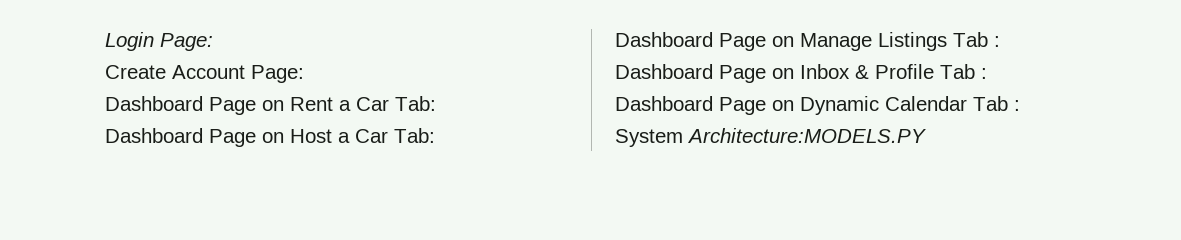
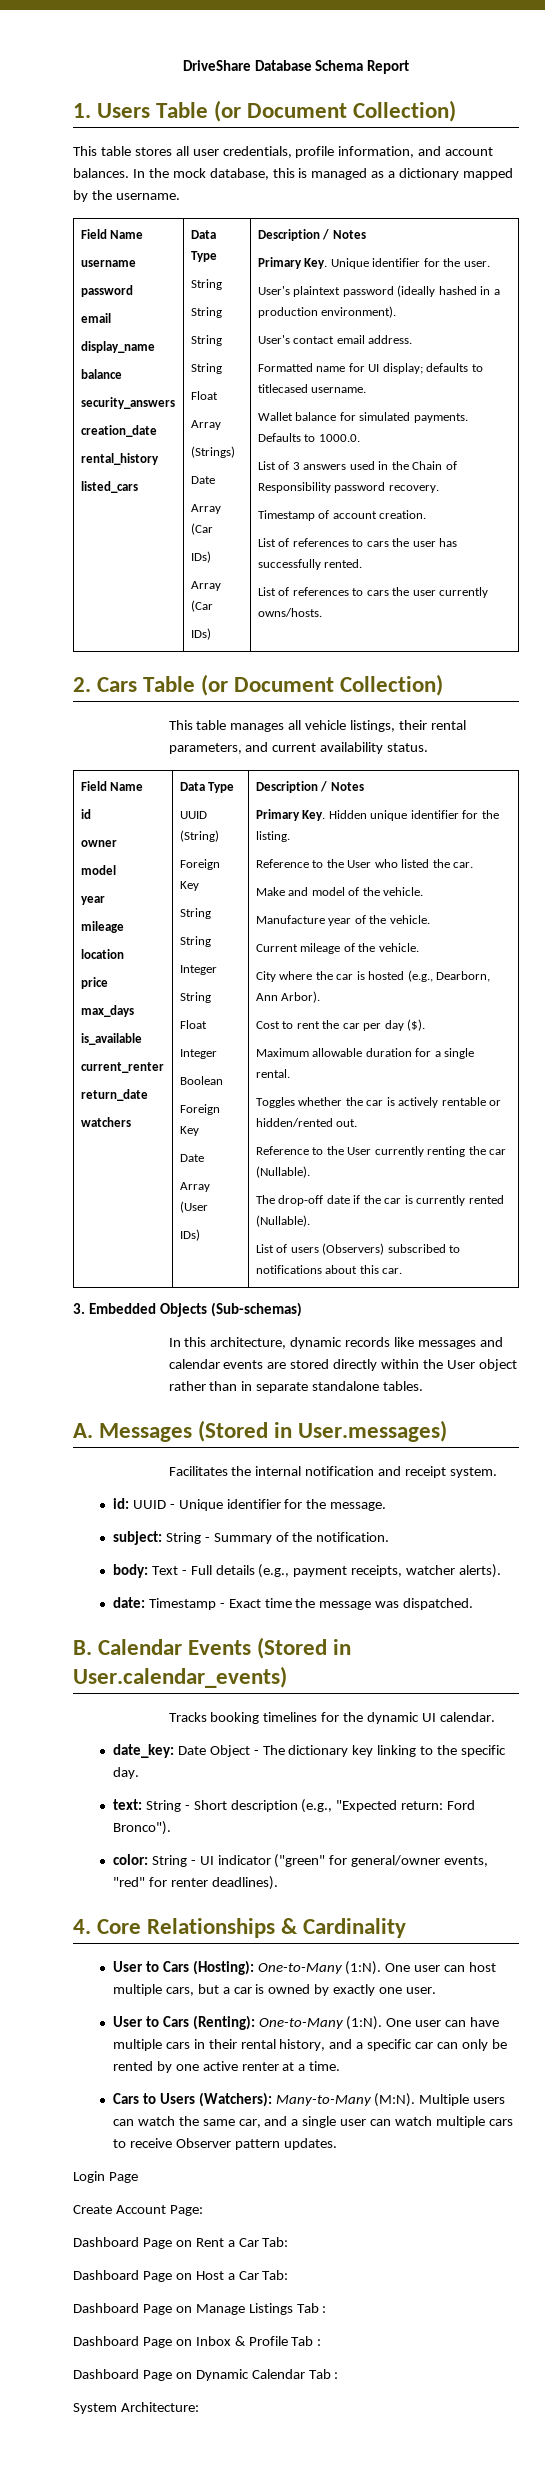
[105,32,213,51] Login Page: -> [182,60,410,74] [73,100,457,122] [73,146,494,158] [73,168,514,180] [73,190,180,202] [80,229,144,239] [80,260,136,267] [80,285,133,297] [80,313,111,323] [80,341,155,353] [80,369,122,379] [80,397,175,409] [80,425,157,437] [80,453,159,465] [80,481,138,493] [190,230,216,239] [190,251,217,262] [190,279,222,290] [190,307,222,318] [190,335,222,346] [190,363,222,374] [190,391,218,400] [190,420,221,430] [190,446,235,458] [190,476,215,484] [190,504,221,514] [190,523,213,535] [190,551,211,563] [190,581,221,591] [190,600,213,612] [190,628,211,640] [257,229,366,241] [257,257,490,269] [257,285,500,297] [257,306,397,318] [257,335,413,344] [257,363,483,374] [257,384,367,393] [257,412,468,423] [257,433,360,442] [257,461,457,470] [257,482,439,493] [257,510,427,521] [257,538,458,547] [257,559,363,570] [257,587,489,598] [257,608,322,617] [73,674,444,696] [168,720,466,732] [168,742,429,754] [80,781,144,791] [80,809,91,819] [80,840,117,847] [80,865,116,875] [80,896,105,905] [80,921,124,933] [80,949,124,959] [80,977,108,989] [80,1005,134,1017] [80,1033,142,1045] [80,1062,164,1073] [80,1089,148,1101] [80,1117,131,1127] [179,782,235,793] [179,811,207,819] [179,830,219,842] [179,859,220,870] [179,881,199,891] [179,908,211,919] [179,936,211,947] [179,965,217,975] [179,992,211,1003] [179,1020,207,1029] [179,1049,217,1059] [179,1076,223,1085] [179,1104,220,1115] [179,1126,199,1136] [179,1154,204,1162] [179,1182,210,1192] [179,1201,208,1213] [179,1229,200,1241] [255,781,364,793] [255,809,499,821] [255,831,290,842] [255,859,474,868] [255,887,424,896] [255,915,430,926] [255,943,419,954] [255,970,491,982] [255,991,321,1003] [255,1019,426,1031] [255,1048,475,1059] [255,1069,290,1078] [255,1097,502,1108] [255,1118,358,1127] [255,1146,507,1157] [255,1166,310,1178] [255,1195,504,1206] [255,1215,310,1227] [255,1243,461,1255] [255,1265,403,1274] [73,1302,302,1317] [168,1337,503,1349] [168,1359,517,1371] [168,1381,424,1393] [73,1420,448,1442] [168,1466,498,1478] [112,1498,387,1511] [112,1531,390,1545] [112,1564,502,1578] [112,1597,474,1610] [73,1637,352,1659] [73,1666,287,1688] [168,1712,495,1724] [112,1744,506,1758] [112,1767,139,1779] [112,1799,476,1813] [112,1821,171,1835] [112,1854,489,1868] [112,1876,278,1890] [73,1918,407,1938] [112,1960,497,1975] [112,1984,436,1996] [112,2015,500,2030] [112,2039,507,2051] [112,2061,341,2073] [112,2092,506,2107] [112,2116,513,2128] [112,2138,337,2150] [73,2171,138,2183] DriveShare Database Schema Report // 1. Users Table (or Document Collection) // This table stores all user credentials, profile information, and account balances. In the mock database, this is managed as a dictionary mapped by the username. // Field Name // username // password // email // display_name // balance // security_answers // creation_date // rental_history // listed_cars | Data Type // String // String // String // String // Float // Array // (Strings) // Date // Array (Car // IDs) // Array (Car // IDs) | Description / Notes // Primary Key. Unique identifier for the user. // User's plaintext password (ideally hashed in a production environment). // User's contact email address. // Formatted name for UI display; defaults to titlecased username. // Wallet balance for simulated payments. Defaults to 1000.0. // List of 3 answers used in the Chain of Responsibility password recovery. // Timestamp of account creation. // List of references to cars the user has successfully rented. // List of references to cars the user currently owns/hosts. // 2. Cars Table (or Document Collection) // This table manages all vehicle listings, their rental parameters, and current availability status. // Field Name // id // owner // model // year // mileage // location // price // max_days // is_available // current_renter // return_date // watchers | Data Type // UUID (String) // Foreign Key // String // String // Integer // String // Float // Integer // Boolean // Foreign Key // Date // Array (User // IDs) | Description / Notes // Primary Key. Hidden unique identifier for the listing. // Reference to the User who listed the car. // Make and model of the vehicle. // Manufacture year of the vehicle. // Current mileage of the vehicle. // City where the car is hosted (e.g., Dearborn, Ann Arbor). // Cost to rent the car per day ($). // Maximum allowable duration for a single rental. // Toggles whether the car is actively rentable or hidden/rented out. // Reference to the User currently renting the car (Nullable). // The drop-off date if the car is currently rented (Nullable). // List of users (Observers) subscribed to notifications about this car. // 3. Embedded Objects (Sub-schemas) // In this architecture, dynamic records like messages and calendar events are stored directly within the User object rather than in separate standalone tables. // A. Messages (Stored in User.messages) // Facilitates the internal notification and receipt system. // id: UUID - Unique identifier for the message. // subject: String - Summary of the notification. // body: Text - Full details (e.g., payment receipts, watcher alerts). // date: Timestamp - Exact time the message was dispatched. // B. Calendar Events (Stored in User.calendar_events) // Tracks booking timelines for the dynamic UI calendar. // date_key: Date Object - The dictionary key linking to the specific day. // text: String - Short description (e.g., "Expected return: Ford Bronco"). // color: String - UI indicator ("green" for general/owner events, "red" for renter deadlines). // 4. Core Relationships & Cardinality // User to Cars (Hosting): One-to-Many (1:N). One user can host multiple cars, but a car is owned by exactly one user. // User to Cars (Renting): One-to-Many (1:N). One user can have multiple cars in their rental history, and a specific car can only be rented by one active renter at a time. // Cars to Users (Watchers): Many-to-Many (M:N). Multiple users can watch the same car, and a single user can watch multiple cars to receive Observer pattern updates. // Login Page
[687,128,926,143] Architecture:MODELS.PY -> [120,2402,199,2412] Architecture:

